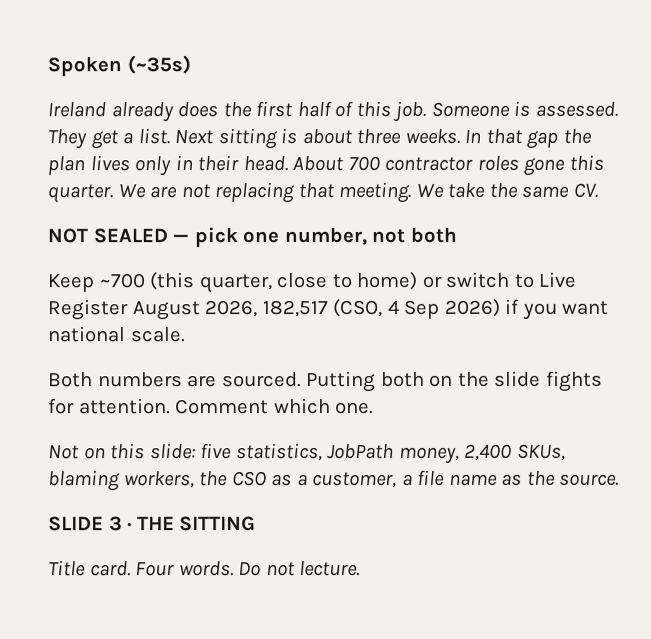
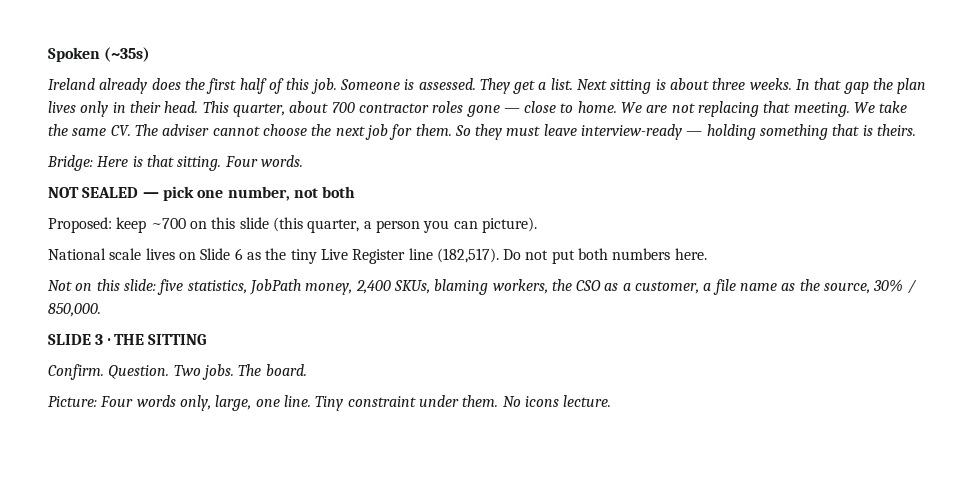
[292,155,345,172] About -> [202,101,329,117] This quarter, about
[568,154,604,171] [47,184,113,204] this quarter. -> [503,101,617,113] — close to home.
(598, 190) none -> [134,124,917,140] [47,155,303,171] The adviser cannot choose the next job for them. So they must leave interview-ready — holding something that is theirs. // Bridge: Here is that sitting. Four words.
[47,271,577,294] [47,298,609,321] [48,326,186,343] [48,370,603,393] [48,397,375,415] Keep ~700 (this quarter, close to home) or switch to Live Register August 2026, 182,517 (CSO, 4 Sep 2026) if you want national scale. // Both numbers are sourced. Putting both on the slide fights for attention. Comment which one. -> [48,217,537,233] [48,248,707,264] Proposed: keep ~700 on this slide (this quarter, a person you can picture). // National scale lives on Slide 6 as the tiny Live Register line (182,517). Do not put both numbers here.
[559,473,620,486] source. -> [824,279,917,294] [48,303,101,317] source, 30% / 850,000.
[48,560,296,577] Title card. Four words. Do not -> [48,364,307,380] [48,395,559,411] Confirm. Question. Two jobs. The board. // Picture: Four words only, large, one line. Tiny constraint under them. No icons

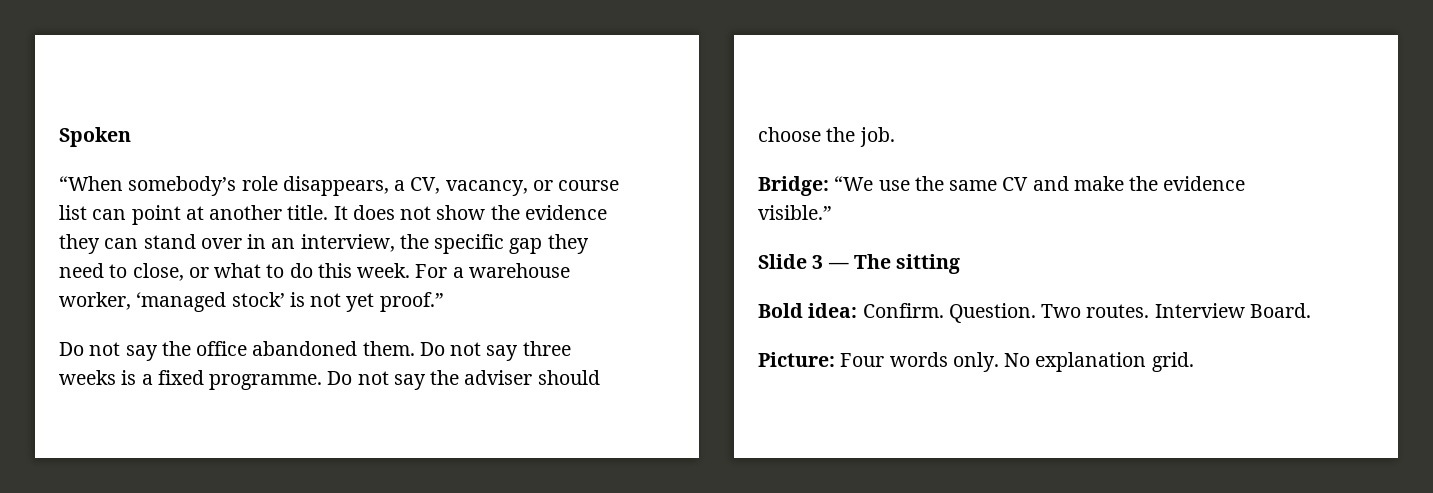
[104,47,151,62] [48,78,927,94] [48,101,908,117] [48,124,917,140] [47,155,303,171] [48,186,356,201] [48,217,537,233] [48,248,707,264] [48,279,917,295] [48,303,101,317] [48,334,207,345] [48,364,307,380] [48,395,612,411] (~35s) // Ireland already does the first half of this job. Someone is assessed. They get a list. Next sitting is about three weeks. In that gap the plan lives only in their head. This quarter, about 700 contractor roles gone — close to home. We are not replacing that meeting. We take the same CV. The adviser cannot choose the next job for them. So they must leave interview-ready — holding something that is theirs. // Bridge: Here is that sitting. Four words. // NOT SEALED — pick one number, not both // Proposed: keep ~700 on this slide (this quarter, a person you can picture). // National scale lives on Slide 6 as the tiny Live Register line (182,517). Do not put both numbers here. // Not on this slide: five statistics, JobPath money, 2,400 SKUs, blaming workers, the CSO as a customer, a file name as the source, 30% / 850,000. // SLIDE 3 · THE SITTING // Confirm. Question. Two jobs. The board. // Picture: Four words only, large, one line. Tiny constraint under them. No icons lecture. -> [59,176,620,196] [59,205,607,225] [59,234,589,254] [59,263,570,281] [59,292,444,312] [59,341,571,361] [59,370,600,390] [758,127,895,147] [758,176,1246,196] [758,205,832,220] [758,254,961,274] [758,303,1311,323] [758,352,1194,372] // “When somebody’s role disappears, a CV, vacancy, or course list can point at another title. It does not show the evidence they can stand over in an interview, the specific gap they need to close, or what to do this week. For a warehouse worker, ‘managed stock’ is not yet proof.” // Do not say the office abandoned them. Do not say three weeks is a fixed programme. Do not say the adviser should choose the job. // Bridge: “We use the same CV and make the evidence visible.” // Slide 3 — The sitting // Bold idea: Confirm. Question. Two routes. Interview Board. // Picture: Four words only. No explanation grid.

